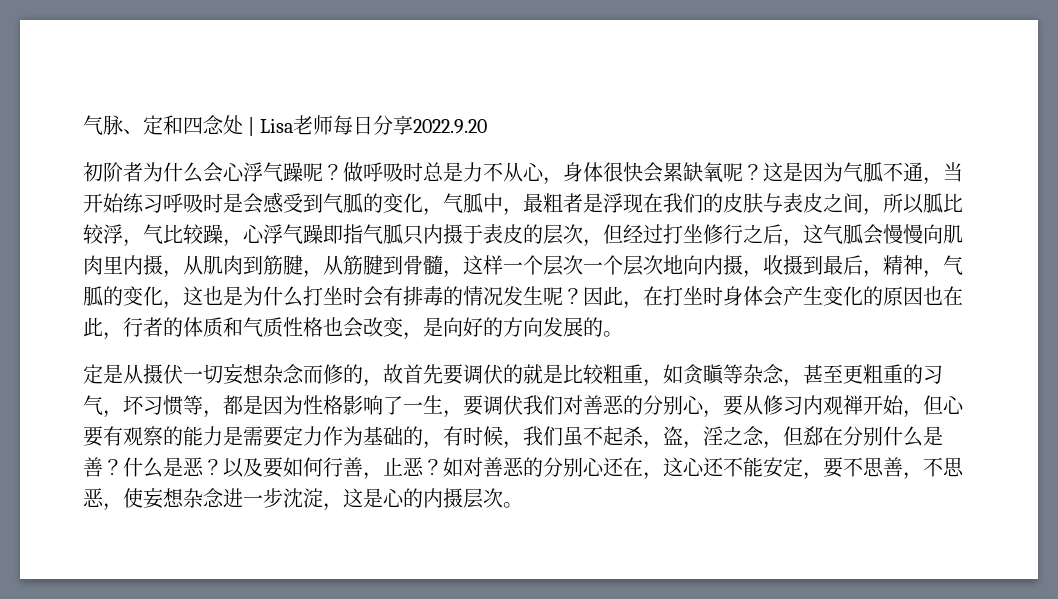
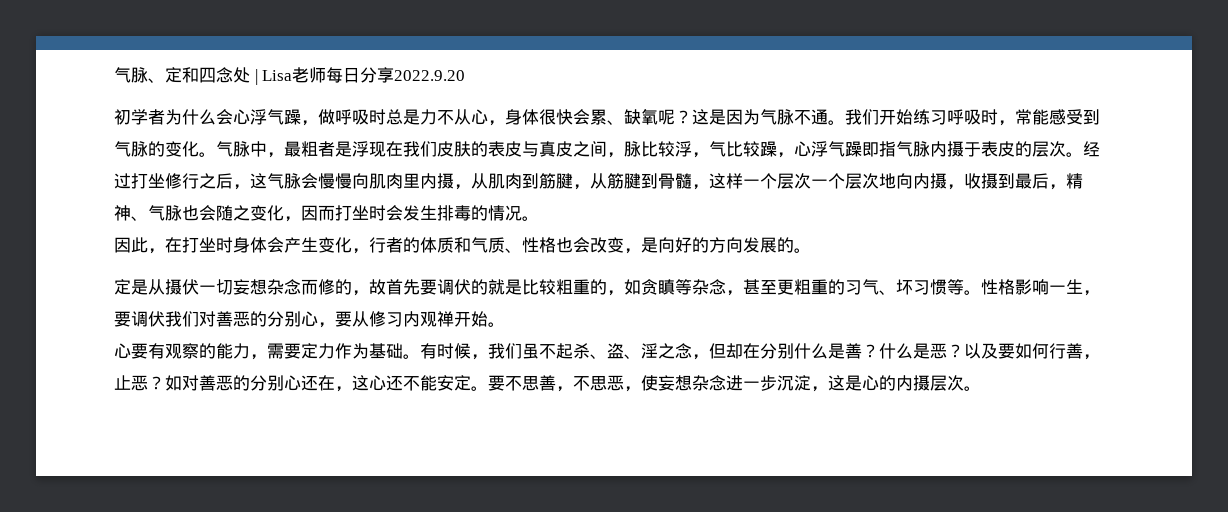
[103,162,123,182] 阶 -> [131,109,148,125] 学
[303,163,343,182] 呢？ -> [301,120,318,126] ，
(683, 172) none -> [607,120,624,125] 、
[863,162,963,185] 胍不通，当 -> [777,109,879,125] 脉不通。我们
[223,193,263,214] 是会 -> [998,109,1049,126] ，常能
[343,193,483,216] 胍的变化，气胍 -> [131,141,250,157] 脉的变化。气脉
[703,193,803,213] 的皮肤与表 -> [437,141,556,157] 皮肤的表皮与真
[883,193,943,214] 所以胍 -> [624,141,641,157] 脉
[383,224,423,245] 胍只 -> [913,141,930,157] 脉
[583,224,623,247] ，但 -> [1066,152,1083,157] 。
[843,224,863,244] 胍 -> [284,173,301,189] 脉
[923,255,963,278] [83,286,303,309] ，气胍的变化，这也是为什么 -> [131,205,335,222] 、气脉也会随之变化，因而
[383,286,403,306] 有 -> [403,205,437,221] 发生
[503,286,583,306] 发生呢？ -> [522,216,539,221] 。 //
[863,286,963,306] [83,317,103,337] 的原因也在此 -> (352, 245) none
(283, 327) none -> [505,248,522,253] 、
(643, 373) none -> [590,279,607,295] 的
[103,410,123,418] ， -> [879,290,896,295] 、
[203,395,303,418] ，都是因为 -> [964,290,981,295] 。
[383,396,403,415] 了 -> (1049, 287) none
[903,395,943,418] ，但 -> [488,322,505,327] 。 //
[223,426,243,446] 是 -> [250,354,267,360] ，
[403,426,443,449] 的， -> [403,354,420,359] 。
[643,426,703,449] ，盗， -> [590,343,641,359] 、盗、
[803,426,823,446] 郄 -> [726,343,743,359] 却
[803,472,823,480] ， -> [471,386,488,391] 。
[283,488,303,508] 沈 -> [777,375,794,391] 沉

